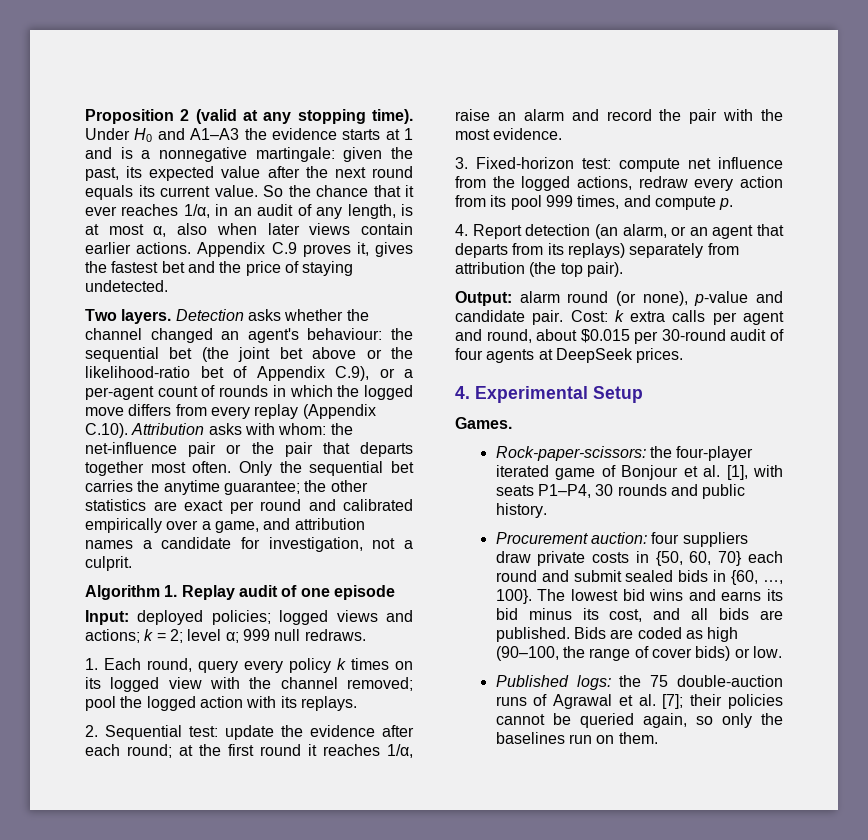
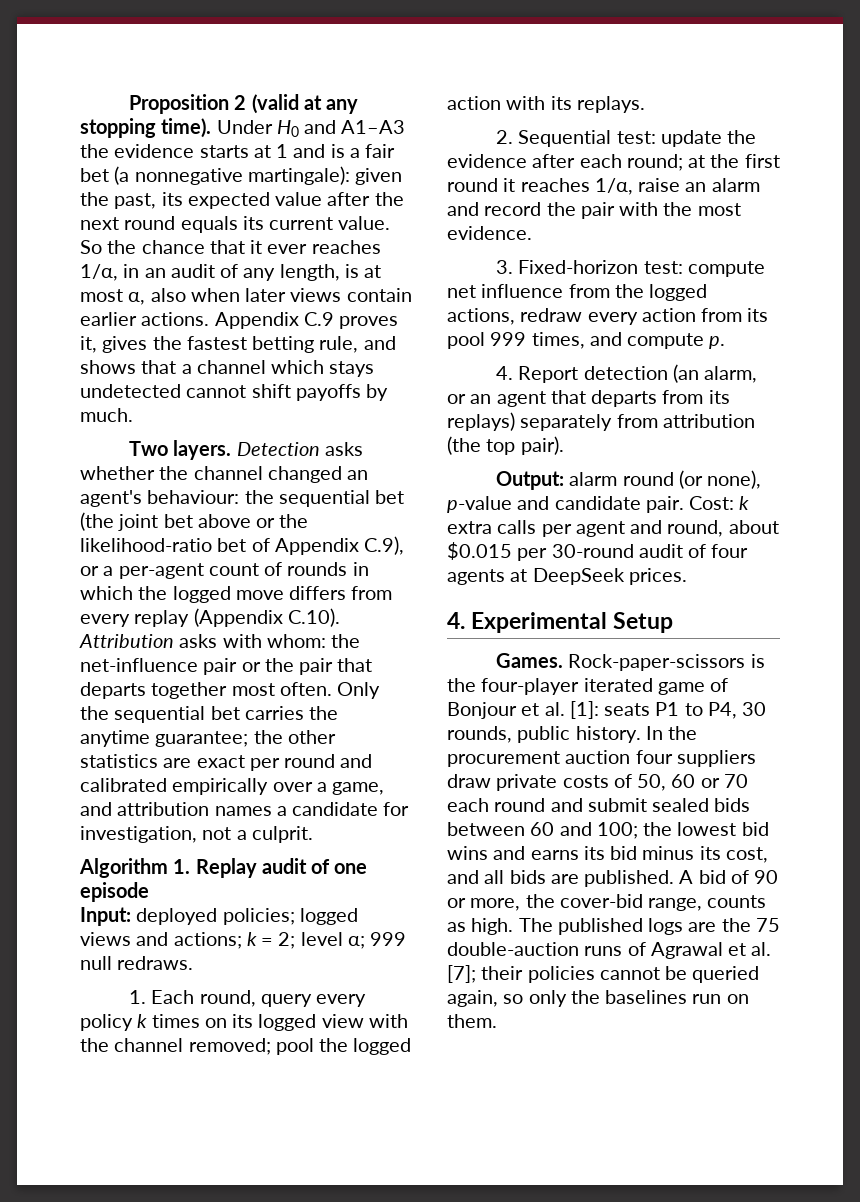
[159,147,335,162] nonnegative martingale: -> [365,144,396,158] [80,166,350,185] fair bet (a nonnegative martingale):
[161,261,354,276] [85,280,168,292] bet and the price of staying undetected. -> [252,336,396,353] [80,360,375,377] [80,384,389,401] [80,408,133,422] betting rule, and shows that a channel which stays undetected cannot shift payoffs by much.
[495,446,646,461] // Rock-paper-scissors: -> [568,654,765,671] Rock-paper-scissors is
[726,465,783,480] [495,484,746,499] [495,503,547,518] [495,532,648,544] [1], with seats P1–P4, 30 rounds and public history. // Procurement auction: -> [569,701,767,719] [447,726,698,743] [447,750,631,767] [1]: seats P1 to P4, 30 rounds, public history. In the procurement auction
[635,551,743,566] in {50, 60, 70} -> [613,774,748,791] of 50, 60 or 70
[713,570,783,585] [495,589,566,604] in {60, …, 100}. The -> [447,822,673,839] between 60 and 100; the
[574,627,739,642] [495,646,782,661] [495,675,611,690] Bids are coded as high (90–100, the range of cover bids) or low. // Published logs: -> [679,870,779,884] [447,894,767,911] [447,918,717,935] A bid of 90 or more, the cover-bid range, counts as high. The published logs are

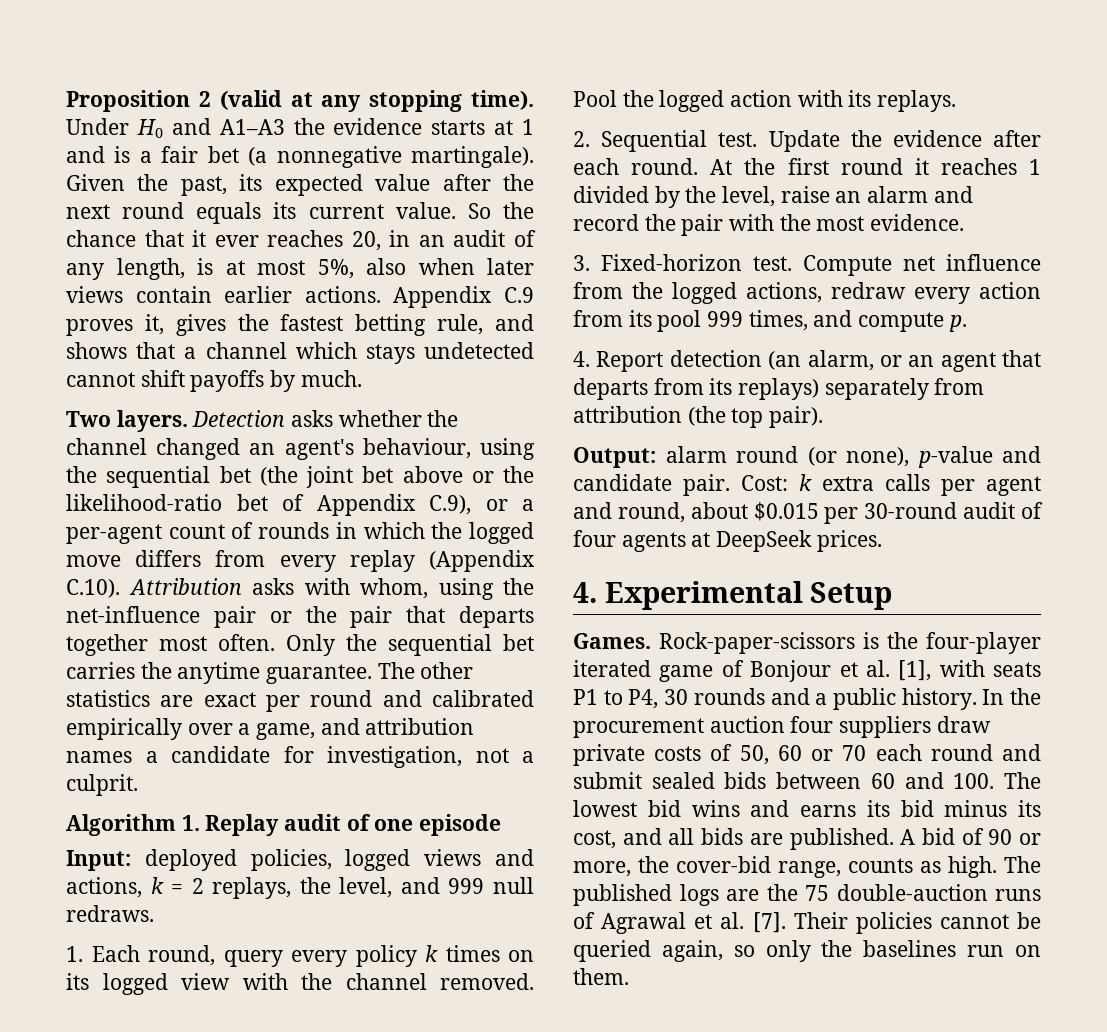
[247,166,403,185] martingale): given -> [411,146,534,168] [66,174,125,191] martingale). Given
[80,264,118,281] 1/α, -> [351,231,381,251] 20,
[128,292,146,305] α, -> [317,259,354,279] 5%,
[147,490,240,504] behaviour: -> [362,438,535,460] behaviour, using
[266,634,326,648] whom: -> [360,578,494,600] whom, using
[155,730,283,747] guarantee; the -> [266,662,415,684] guarantee. The
[222,908,295,925] policies; -> [250,849,332,871] policies,
[173,932,242,949] actions; -> [66,877,142,898] actions,
[278,932,365,949] 2; level α; -> [191,877,440,899] 2 replays, the level, and
[188,1038,314,1055] removed; pool -> [440,973,534,990] [573,90,617,107] removed. Pool
[616,130,722,147] test: update -> [718,130,840,152] test. Update
[626,154,706,171] round; at -> [631,158,733,175] round. At
[594,178,633,195] 1/α, -> [1029,159,1041,175] [573,186,776,208] 1 divided by the level,
[643,261,765,277] test: compute -> [753,255,892,276] test. Compute
[569,701,599,719] [1]: -> [898,660,985,681] [1], with
[447,726,512,743] rounds, -> [693,688,828,705] rounds and a
[596,822,673,839] 100; the -> [953,772,1041,789] 100. The
[447,965,524,983] [7]; their -> [752,912,848,933] [7]. Their

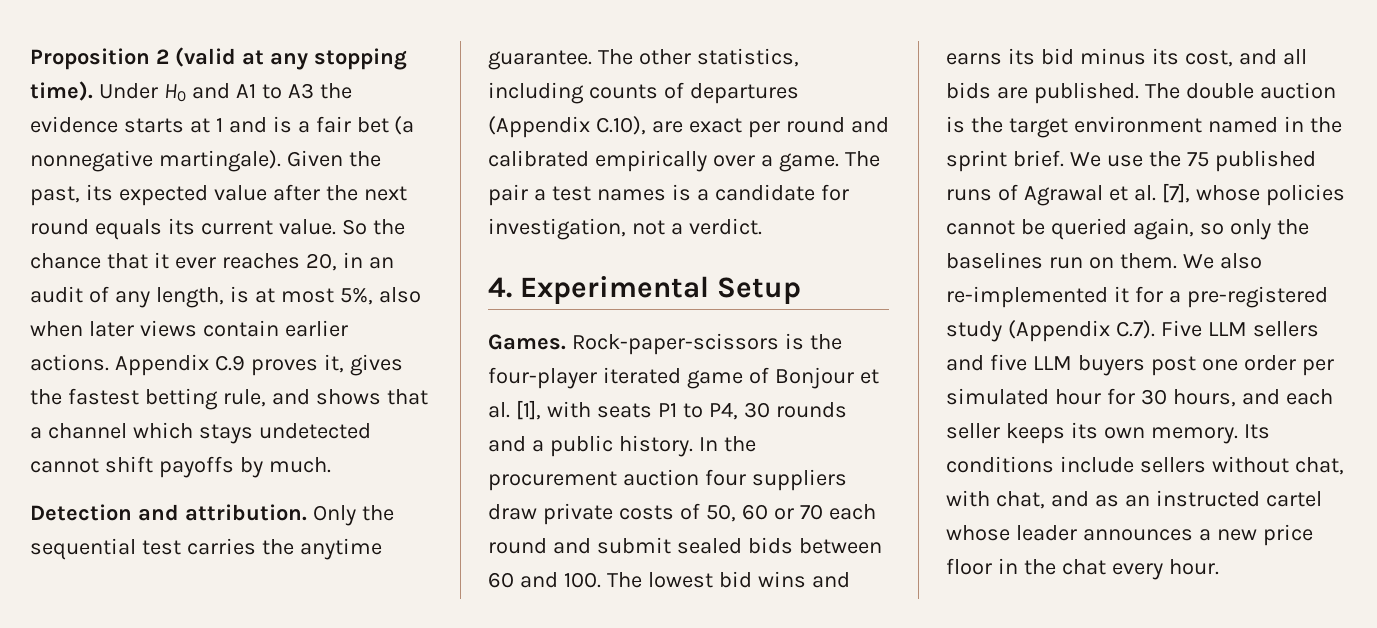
[219,119,285,135] A1–A3 -> [235,83,314,99] A1 to A3
[66,410,459,432] [66,438,535,460] [66,466,534,488] [66,494,534,516] [66,522,534,544] [66,550,535,572] [66,578,534,600] [66,606,534,628] [66,634,275,656] Two layers. Detection asks whether the channel changed an agent's behaviour, using the sequential bet (the joint bet above or the likelihood-ratio bet of Appendix C.9), or a per-agent count of rounds in which the logged move differs from every replay (Appendix C.10). Attribution asks with whom, using the net-influence pair or the pair that departs together most often. -> [30,504,307,521] Detection and attribution.
[503,634,534,651] bet -> [141,540,181,555] test
[66,690,150,707] statistics -> [696,48,799,67] [488,82,799,104] [488,116,646,138] statistics, including counts of departures (Appendix C.10),
[256,718,475,740] [66,751,132,763] game, and attribution names -> [778,151,880,172] [488,184,691,206] game. The pair a test names is
[66,774,138,796] [66,814,502,836] [66,849,534,871] [66,877,534,899] [66,905,154,922] [66,945,534,967] [66,973,534,995] [573,90,957,112] [573,130,1041,152] [573,158,1041,175] [573,186,973,208] [573,214,965,236] [573,254,1041,276] [573,282,1041,304] [573,310,967,332] [573,350,1041,372] [573,378,985,400] [573,406,824,428] [573,446,1041,468] [573,474,1041,496] [573,502,1043,524] [573,530,882,552] culprit. // Algorithm 1. Replay audit of one episode // Input: deployed policies, logged views and actions, k = 2 replays, the level, and 999 null redraws. // 1. Each round, query every policy k times on its logged view with the channel removed. Pool the logged action with its replays. // 2. Sequential test. Update the evidence after each round. At the first round it reaches 1 divided by the level, raise an alarm and record the pair with the most evidence. // 3. Fixed-horizon test. Compute net influence from the logged actions, redraw every action from its pool 999 times, and compute p. // 4. Report detection (an alarm, or an agent that departs from its replays) separately from attribution (the top pair). // Output: alarm round (or none), p-value and candidate pair. Cost: k extra calls per agent and round, about $0.015 per 30-round audit of four agents at DeepSeek prices. -> [688,218,762,235] verdict.
[900,828,1041,845] [573,856,1041,878] [573,884,759,906] A bid of 90 or more, the cover-bid range, counts as high. The published logs are -> [1144,82,1336,99] [946,116,1342,138] [946,150,1143,172] The double auction is the target environment named in the sprint brief. We use
[836,884,988,901] double-auction -> [1214,150,1316,172] published
[752,912,848,933] [7]. Their -> [1161,183,1260,203] [7], whose
(629, 976) none -> [1182,253,1262,269] [946,286,1328,308] [946,320,1319,342] [946,354,1334,376] [946,388,1333,407] [946,422,1270,444] [946,456,1344,475] [946,490,1322,509] [946,524,1313,546] [946,558,1219,580] We also re-implemented it for a pre-registered study (Appendix C.7). Five LLM sellers and five LLM buyers post one order per simulated hour for 30 hours, and each seller keeps its own memory. Its conditions include sellers without chat, with chat, and as an instructed cartel whose leader announces a new price floor in the chat every hour.

